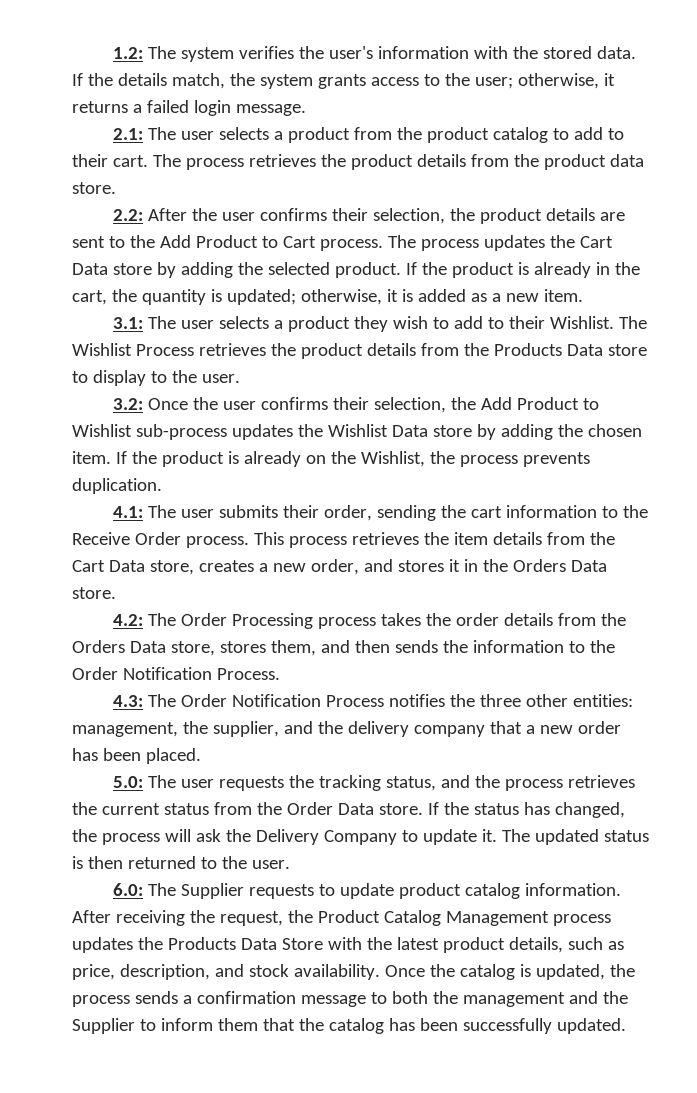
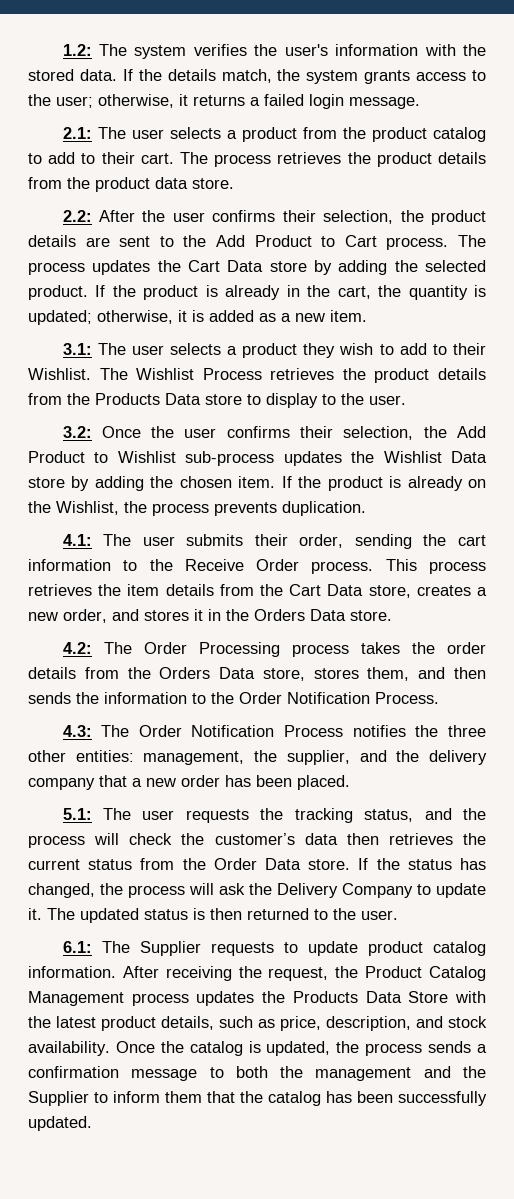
[113,776,144,788] 5.0: -> [62,808,92,820] 5.1:
(564, 785) none -> [94,833,379,845] will check the customer’s data then
[113,883,144,896] 6.0: -> [62,941,92,953] 6.1:

